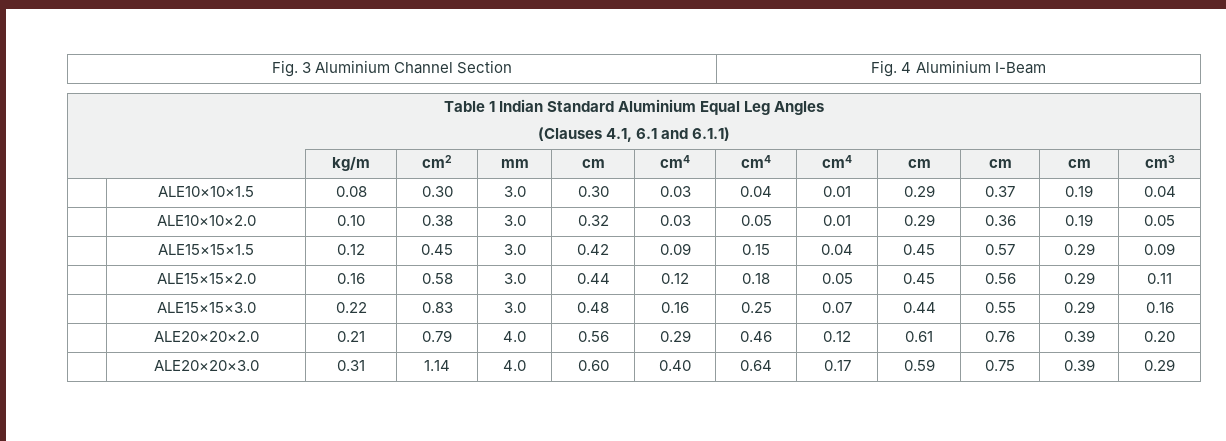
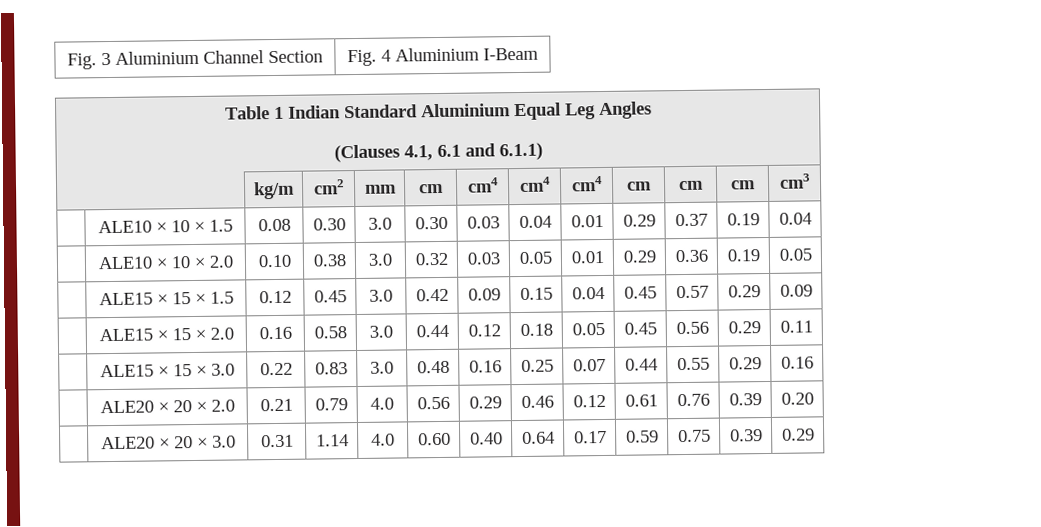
[158,186,254,197] ALE10×10×1.5 -> [97,219,233,234] ALE10 × 10 × 1.5
[156,215,256,226] ALE10×10×2.0 -> [97,255,234,270] ALE10 × 10 × 2.0
[158,244,254,255] ALE15×15×1.5 -> [98,291,234,306] ALE15 × 15 × 1.5
[156,273,256,284] ALE15×15×2.0 -> [98,327,234,342] ALE15 × 15 × 2.0
[156,302,256,313] ALE15×15×3.0 -> [99,363,235,378] ALE15 × 15 × 3.0
[153,331,259,342] ALE20×20×2.0 -> [99,399,235,414] ALE20 × 20 × 2.0
[153,360,259,371] ALE20×20×3.0 -> [100,435,236,450] ALE20 × 20 × 3.0

